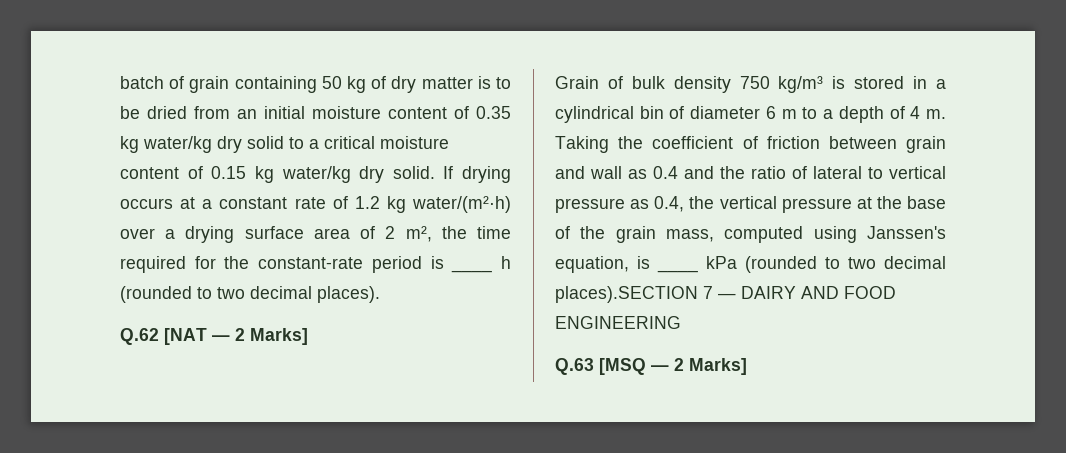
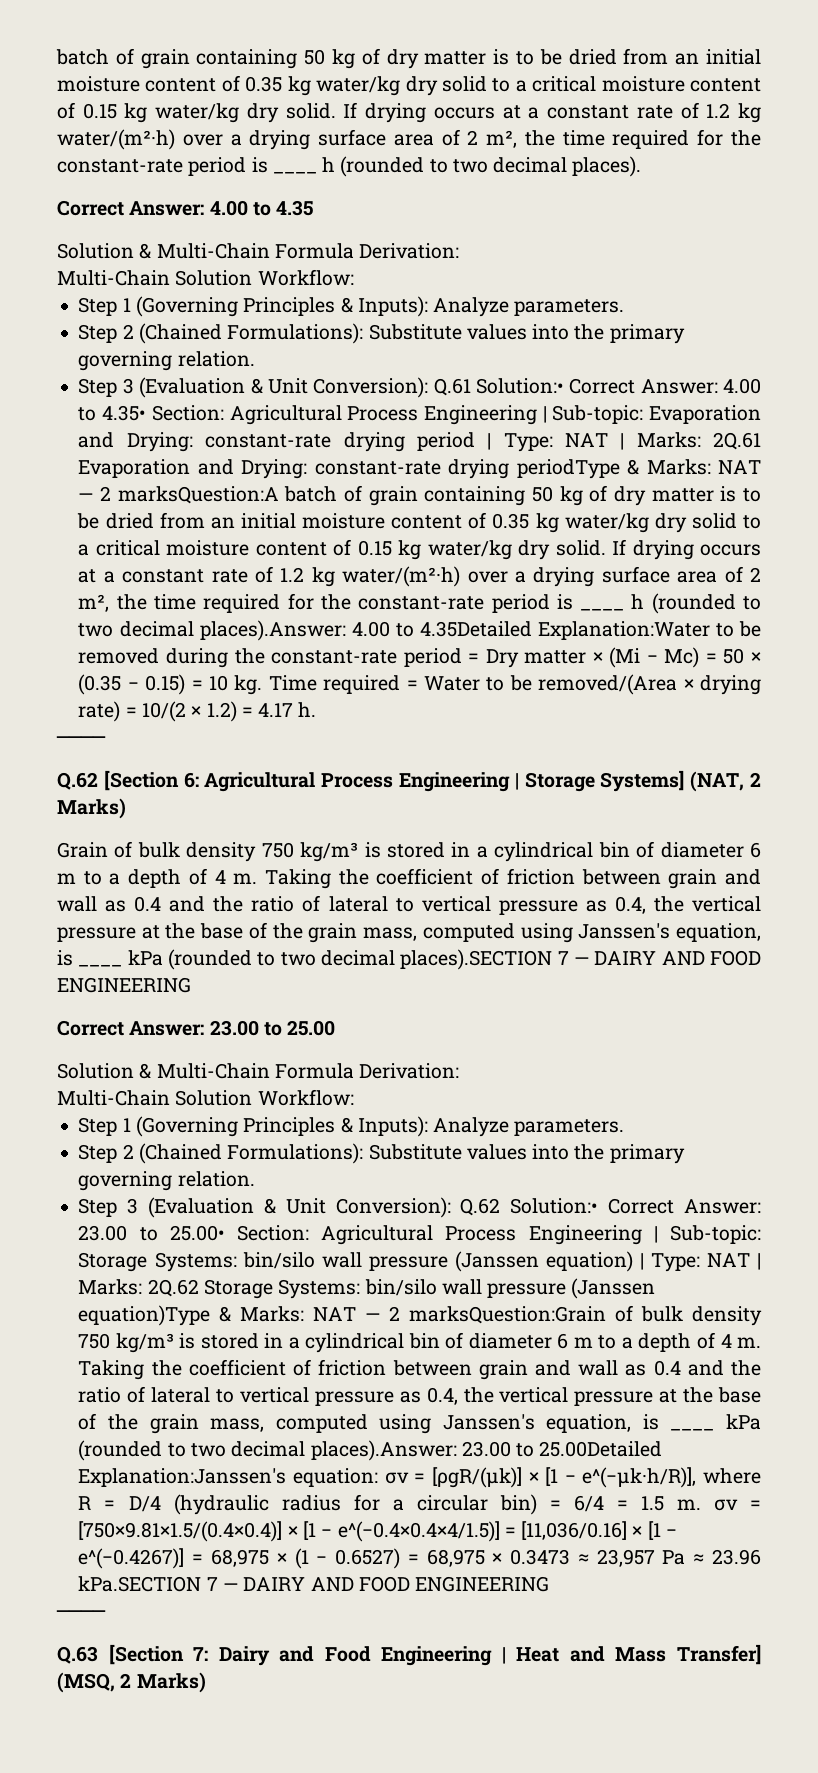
[120,328,308,345] Q.62 [NAT — 2 Marks] -> [57,200,314,216] [57,243,460,259] [57,269,354,286] [78,296,625,317] [78,323,685,344] [78,351,255,371] [78,377,762,398] [78,405,762,425] [78,432,762,452] [78,459,762,479] [78,485,761,506] [77,512,761,533] [78,539,761,560] [78,566,761,587] [78,593,625,613] [631,593,762,614] [78,620,762,641] [78,647,761,668] [78,674,761,695] [78,701,317,722] [56,736,106,744] [57,770,761,792] [57,798,126,819] Correct Answer: 4.00 to 4.35 // Solution & Multi-Chain Formula Derivation: // Multi-Chain Solution Workflow: // Step 1 (Governing Principles & Inputs): Analyze parameters. // Step 2 (Chained Formulations): Substitute values into the primary governing relation. // Step 3 (Evaluation & Unit Conversion): Q.61 Solution:• Correct Answer: 4.00 to 4.35• Section: Agricultural Process Engineering | Sub-topic: Evaporation and Drying: constant-rate drying period | Type: NAT | Marks: 2Q.61 Evaporation and Drying: constant-rate drying periodType & Marks: NAT — 2 marksQuestion:A batch of grain containing 50 kg of dry matter is to be dried from an initial moisture content of 0.35 kg water/kg dry solid to a critical moisture content of 0.15 kg water/kg dry solid. If drying occurs at a constant rate of 1.2 kg water/(m²·h) over a drying surface area of 2 m², the time required for the constant-rate period is ____ h (rounded to two decimal places).Answer: 4.00 to 4.35Detailed Explanation:Water to be removed during the constant-rate period = Dry matter × (Mi − Mc) = 50 × (0.35 − 0.15) = 10 kg. Time required = Water to be removed/(Area × drying rate) = 10/(2 × 1.2) = 4.17 h. // ──── // Q.62 [Section 6: Agricultural Process Engineering | Storage Systems] (NAT, 2 Marks)
[555,358,747,375] Q.63 [MSQ — 2 Marks] -> [57,1020,336,1036] [57,1063,460,1079] [57,1089,354,1106] [78,1116,625,1137] [78,1143,685,1164] [78,1171,255,1191] [78,1197,761,1218] [78,1225,761,1245] [78,1251,761,1272] [78,1278,656,1299] [78,1305,762,1326] [78,1332,761,1353] [78,1359,761,1380] [78,1386,761,1406] [78,1413,761,1434] [78,1440,663,1461] [78,1467,761,1488] [78,1494,761,1515] [78,1521,677,1542] [78,1548,761,1569] [78,1576,550,1592] [56,1610,106,1618] [57,1644,761,1666] [57,1672,206,1693] Correct Answer: 23.00 to 25.00 // Solution & Multi-Chain Formula Derivation: // Multi-Chain Solution Workflow: // Step 1 (Governing Principles & Inputs): Analyze parameters. // Step 2 (Chained Formulations): Substitute values into the primary governing relation. // Step 3 (Evaluation & Unit Conversion): Q.62 Solution:• Correct Answer: 23.00 to 25.00• Section: Agricultural Process Engineering | Sub-topic: Storage Systems: bin/silo wall pressure (Janssen equation) | Type: NAT | Marks: 2Q.62 Storage Systems: bin/silo wall pressure (Janssen equation)Type & Marks: NAT — 2 marksQuestion:Grain of bulk density 750 kg/m³ is stored in a cylindrical bin of diameter 6 m to a depth of 4 m. Taking the coefficient of friction between grain and wall as 0.4 and the ratio of lateral to vertical pressure as 0.4, the vertical pressure at the base of the grain mass, computed using Janssen's equation, is ____ kPa (rounded to two decimal places).Answer: 23.00 to 25.00Detailed Explanation:Janssen's equation: σv = [ρgR/(μk)] × [1 − e^(−μk·h/R)], where R = D/4 (hydraulic radius for a circular bin) = 6/4 = 1.5 m. σv = [750×9.81×1.5/(0.4×0.4)] × [1 − e^(−0.4×0.4×4/1.5)] = [11,036/0.16] × [1 − e^(−0.4267)] = 68,975 × (1 − 0.6527) = 68,975 × 0.3473 ≈ 23,957 Pa ≈ 23.96 kPa.SECTION 7 — DAIRY AND FOOD ENGINEERING // ──── // Q.63 [Section 7: Dairy and Food Engineering | Heat and Mass Transfer] (MSQ, 2 Marks)

